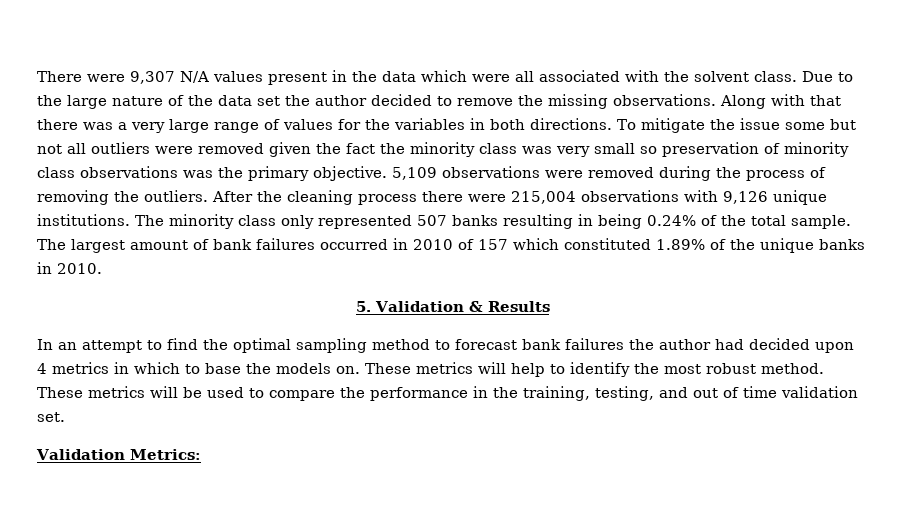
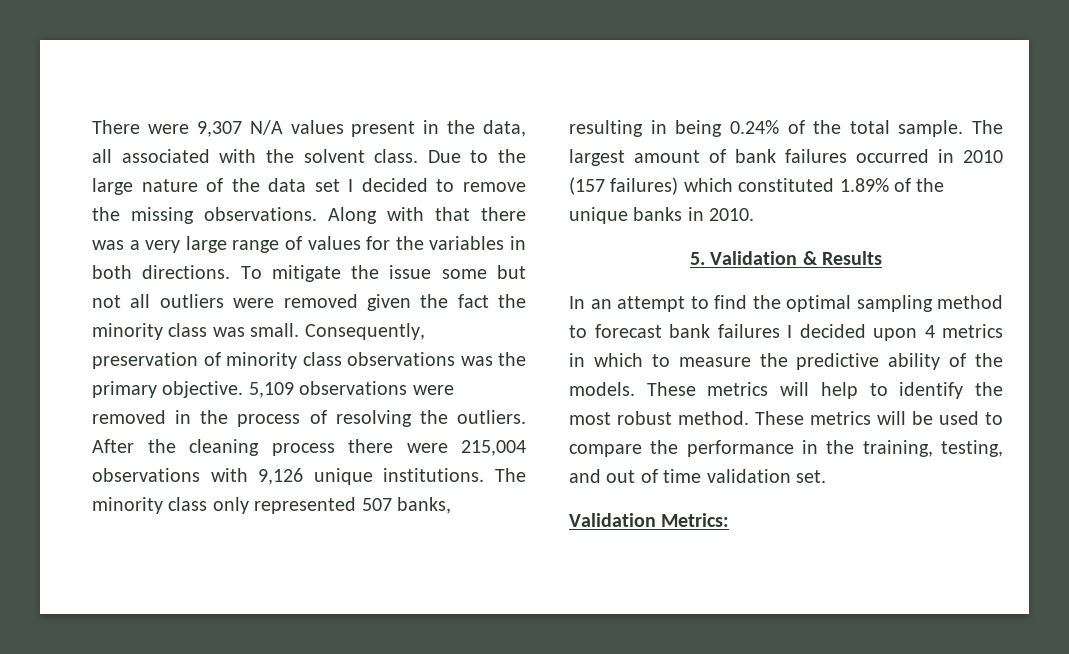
[382,70,510,82] data which were -> [483,120,526,137] data,
[285,95,367,106] the author -> [348,179,354,192] I
[556,143,657,157] very small so -> [250,323,425,340] small. Consequently,
[659,166,711,181] during -> [175,410,192,424] in
[37,190,109,205] removing -> [335,410,412,427] resolving
[452,215,498,226] banks -> [397,497,451,514] banks,
[458,239,508,250] of 157 -> [569,177,679,195] (157 failures)
[629,339,744,350] the author had -> [787,325,792,338] I
[205,363,360,374] base the models on. -> [678,353,1003,370] [569,382,635,396] measure the predictive ability of the models.

